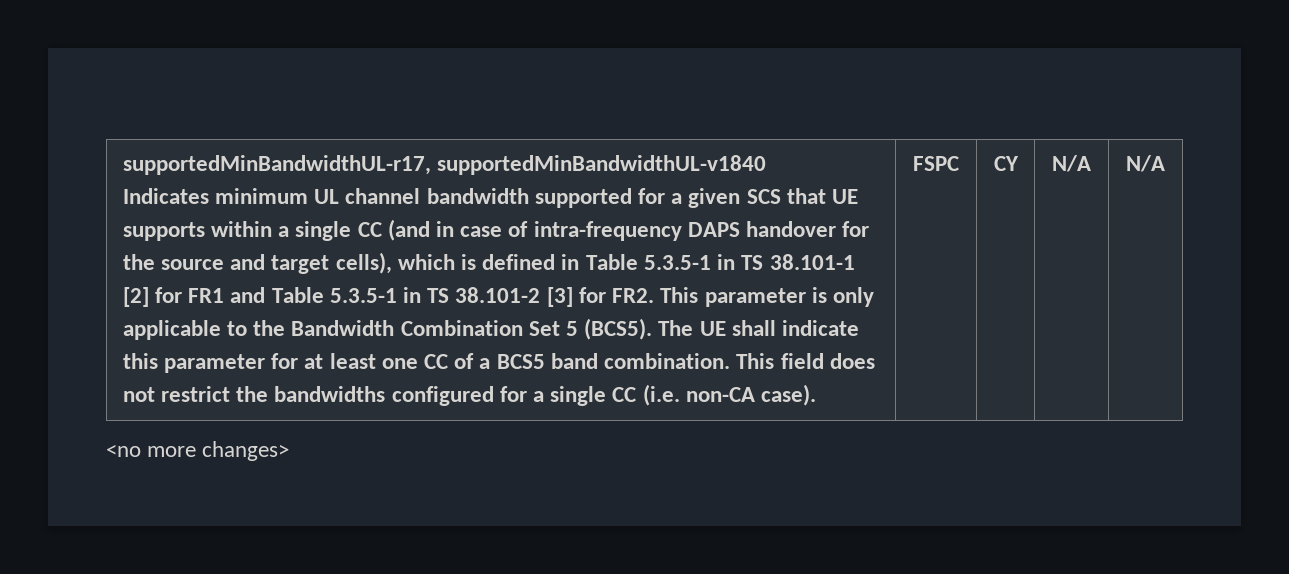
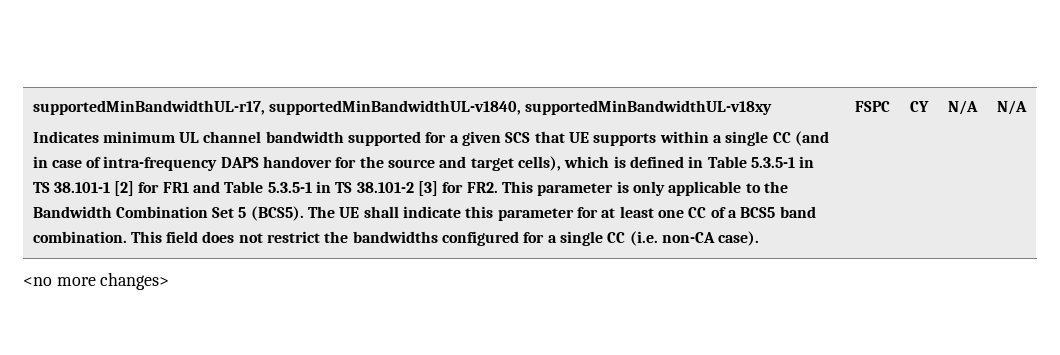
[436,155,766,175] supportedMinBandwidthUL-v1840 -> [268,100,773,115] supportedMinBandwidthUL-v1840, supportedMinBandwidthUL-v18xy

